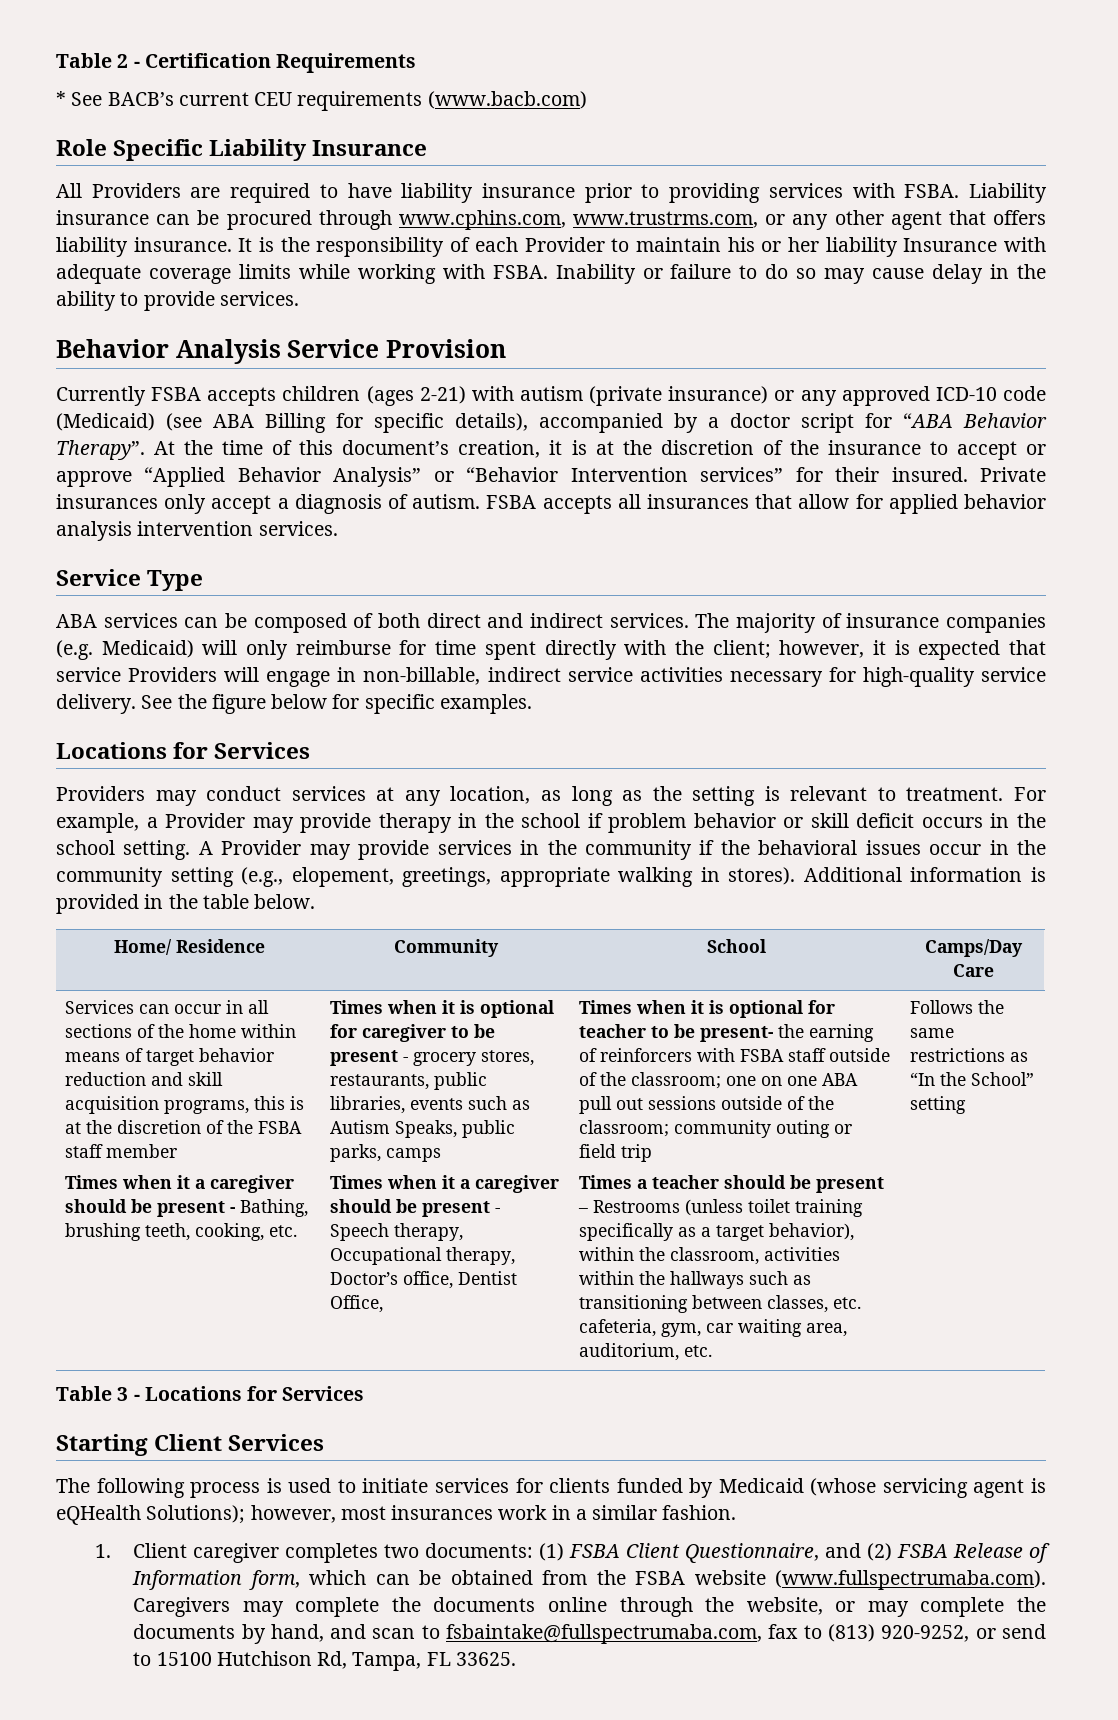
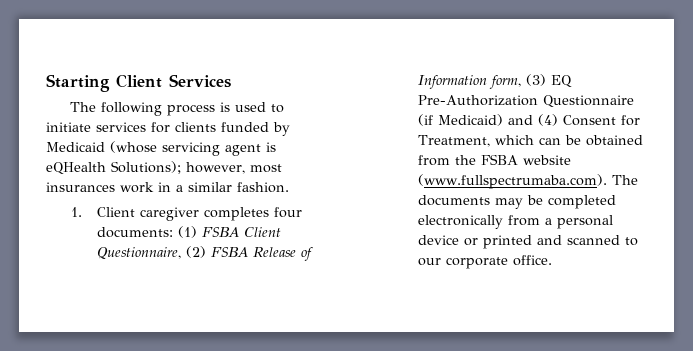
[56,53,417,73] [56,91,587,111] [56,139,428,161] [56,183,1047,203] [56,210,1046,230] [56,237,1046,257] [56,264,1047,284] [56,291,299,311] [56,339,506,364] [56,386,1046,406] [56,413,1047,433] [56,440,1046,460] [56,467,1046,487] [56,494,1047,514] [56,521,338,541] [56,569,204,591] [56,613,1046,633] [56,640,1046,660] [56,667,1046,687] [56,694,532,714] [56,742,311,759] [56,786,1046,806] [56,813,1046,833] [56,840,1046,860] [56,867,1046,887] [56,894,316,914] [113,939,265,955] [394,939,499,957] [706,939,766,953] [924,939,1023,957] [952,964,994,977] [64,1000,269,1014] [64,1024,296,1038] [64,1048,274,1066] [64,1072,223,1086] [64,1096,304,1114] [64,1120,302,1134] [64,1144,177,1158] [64,1175,294,1193] [64,1199,308,1217] [64,1223,297,1241] [329,1000,554,1018] [329,1024,495,1042] [329,1050,534,1066] [329,1072,487,1090] [329,1096,530,1114] [329,1120,515,1138] [329,1144,441,1162] [329,1175,559,1193] [329,1199,500,1217] [329,1223,463,1241] [329,1247,515,1265] [329,1271,517,1289] [329,1295,383,1313] [578,1000,835,1018] [578,1024,874,1042] [578,1048,890,1062] [578,1072,858,1089] [578,1096,834,1114] [578,1120,852,1138] [578,1144,652,1162] [578,1175,884,1193] [577,1199,863,1217] [578,1223,854,1241] [578,1247,840,1265] [578,1271,811,1289] [578,1295,861,1313] [578,1319,847,1337] [578,1343,712,1361] [909,1000,1004,1014] [909,1028,954,1038] [909,1048,1028,1062] [909,1072,1034,1086] [909,1096,966,1114] [56,1386,365,1401] Table 2 - Certification Requirements // * See BACB’s current CEU requirements (www.bacb.com) // Role Specific Liability Insurance // All Providers are required to have liability insurance prior to providing services with FSBA. Liability insurance can be procured through www.cphins.com, www.trustrms.com, or any other agent that offers liability insurance. It is the responsibility of each Provider to maintain his or her liability Insurance with adequate coverage limits while working with FSBA. Inability or failure to do so may cause delay in the ability to provide services. // Behavior Analysis Service Provision // Currently FSBA accepts children (ages 2-21) with autism (private insurance) or any approved ICD-10 code (Medicaid) (see ABA Billing for specific details), accompanied by a doctor script for “ABA Behavior Therapy”. At the time of this document’s creation, it is at the discretion of the insurance to accept or approve “Applied Behavior Analysis” or “Behavior Intervention services” for their insured. Private insurances only accept a diagnosis of autism. FSBA accepts all insurances that allow for applied behavior analysis intervention services. // Service Type // ABA services can be composed of both direct and indirect services. The majority of insurance companies (e.g. Medicaid) will only reimburse for time spent directly with the client; however, it is expected that service Providers will engage in non-billable, indirect service activities necessary for high-quality service delivery. See the figure below for specific examples. // Locations for Services // Providers may conduct services at any location, as long as the setting is relevant to treatment. For example, a Provider may provide therapy in the school if problem behavior or skill deficit occurs in the school setting. A Provider may provide services in the community if the behavioral issues occur in the community setting (e.g., elopement, greetings, appropriate walking in stores). Additional information is provided in the table below. // Home/ Residence | Community | School | Camps/Day Care // Services can occur in all sections of the home within means of target behavior reduction and skill acquisition programs, this is at the discretion of the FSBA staff member // Times when it a caregiver should be present - Bathing, brushing teeth, cooking, etc. | Times when it is optional for caregiver to be present - grocery stores, restaurants, public libraries, events such as Autism Speaks, public parks, camps // Times when it a caregiver should be present - Speech therapy, Occupational therapy, Doctor’s office, Dentist Office, | Times when it is optional for teacher to be present- the earning of reinforcers with FSBA staff outside of the classroom; one on one ABA pull out sessions outside of the classroom; community outing or field trip // Times a teacher should be present – Restrooms (unless toilet training specifically as a target behavior), within the classroom, activities within the hallways such as transitioning between classes, etc. cafeteria, gym, car waiting area, auditorium, etc. | Follows the same restrictions as “In the School” setting // Table 3 - Locations for Services // -> (46, 83) none
[384,1544,420,1558] two -> [273,207,302,218] four
[825,1543,862,1558] and -> (181, 253) none
(300, 1580) none -> [525,74,572,88] [417,95,634,108] [417,114,640,126] [417,135,490,147] (3) EQ Pre-Authorization Questionnaire (if Medicaid) and (4) Consent for Treatment,
[133,1597,1046,1617] [133,1624,1047,1644] [133,1651,516,1671] Caregivers may complete the documents online through the website, or may complete the documents by hand, and scan to fsbaintake@fullspectrumaba.com, fax to (813) 920-9252, or send to 15100 Hutchison Rd, Tampa, FL 33625. -> [611,175,638,185] [417,195,616,209] [417,215,613,229] [417,235,638,249] [417,255,552,269] The documents may be completed electronically from a personal device or printed and scanned to our corporate office.

